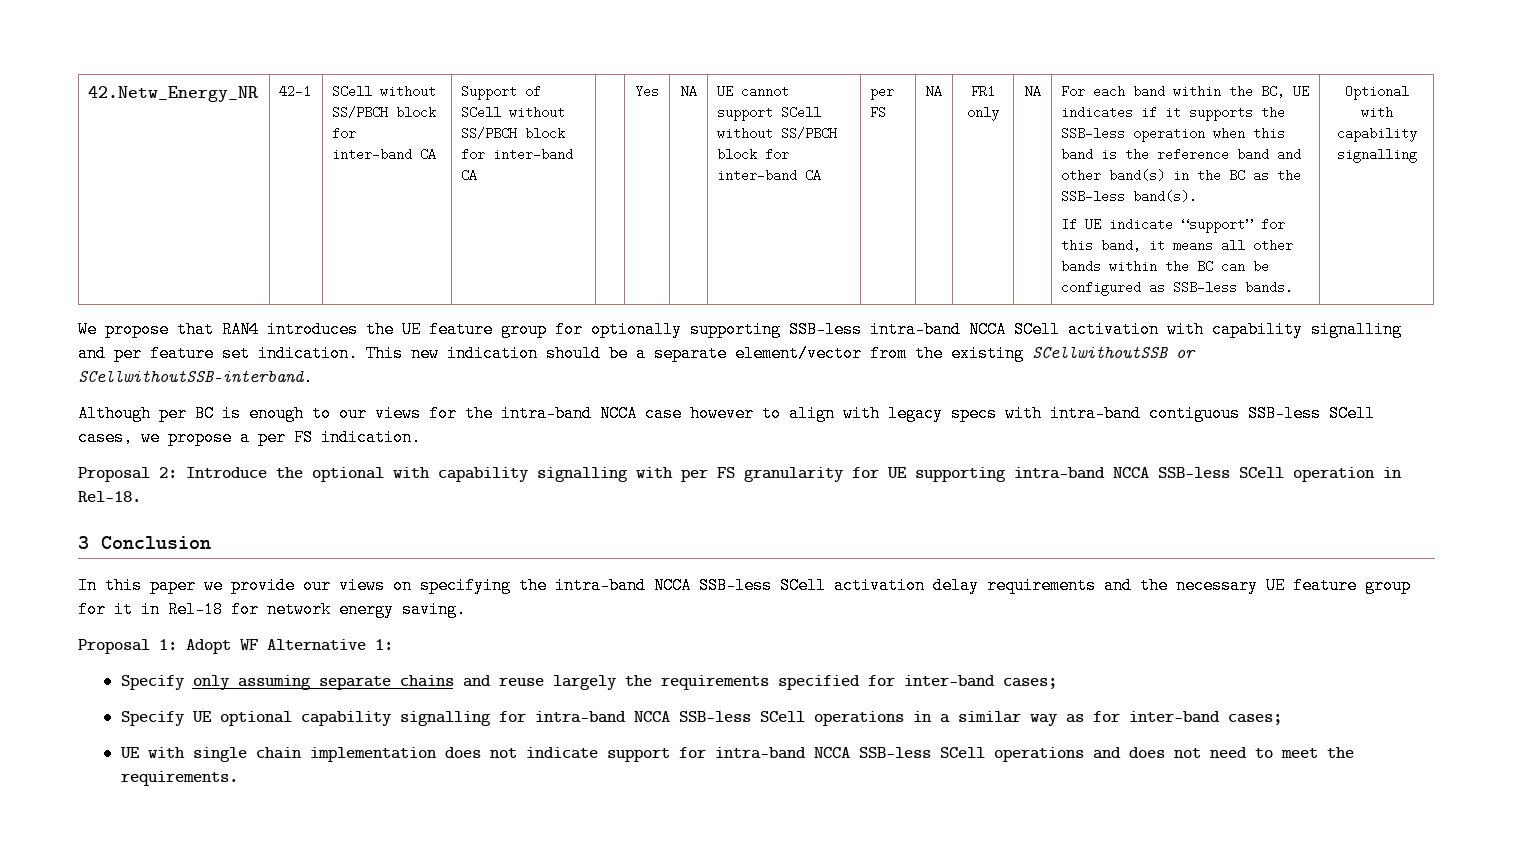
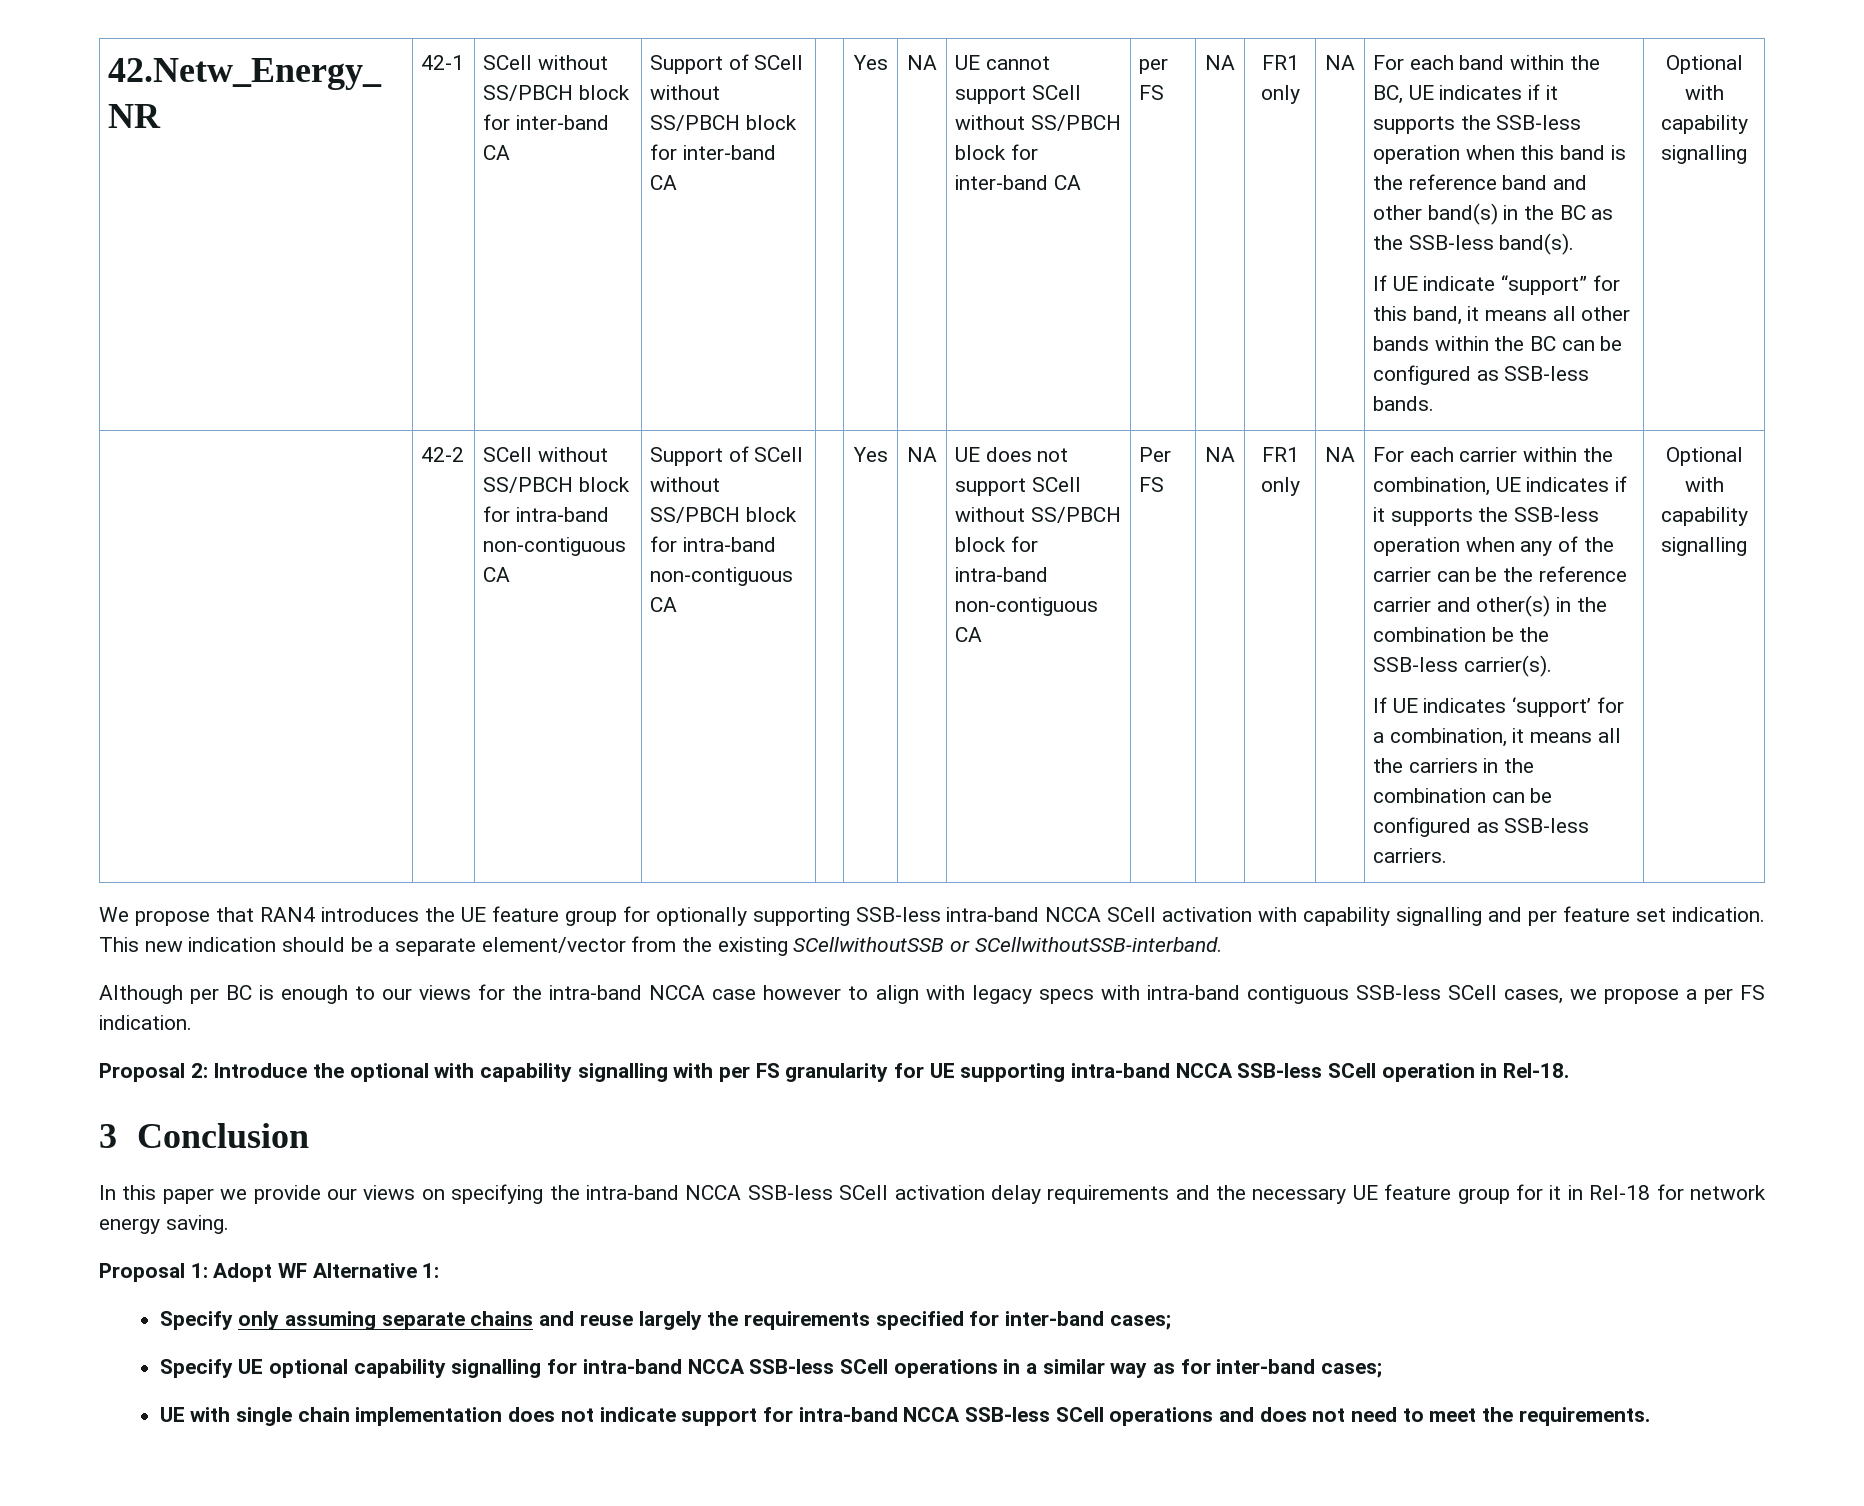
(1417, 155) none -> [421,447,465,462] [483,447,608,462] [483,477,630,493] [483,506,609,522] [483,537,627,556] [483,567,511,582] [650,446,804,466] [650,477,721,492] [650,507,797,523] [650,536,776,552] [650,567,794,586] [650,597,678,612] [852,447,888,462] [907,447,937,462] [955,447,1069,462] [955,477,1081,496] [955,507,1121,523] [955,536,1038,552] [955,567,1049,582] [955,597,1099,616] [955,627,983,642] [1139,447,1172,462] [1139,477,1165,492] [1205,447,1235,462] [1261,447,1299,462] [1260,477,1300,496] [1325,447,1355,462] [1373,447,1613,462] [1373,476,1628,496] [1373,507,1600,526] [1373,536,1614,556] [1373,566,1627,582] [1373,595,1607,617] [1373,627,1550,642] [1373,655,1552,677] [1373,697,1624,717] [1373,728,1621,747] [1373,758,1535,773] [1373,788,1553,803] [1373,817,1590,837] [1373,848,1448,863] [1665,447,1743,466] [1684,477,1724,492] [1660,507,1748,526] [1661,537,1747,556] // | 42-2 | SCell without SS/PBCH block for intra-band non-contiguous CA | Support of SCell without SS/PBCH block for intra-band non-contiguous CA | | Yes | NA | UE does not support SCell without SS/PBCH block for intra-band non-contiguous CA | Per FS | NA | FR1 only | NA | For each carrier within the combination, UE indicates if it supports the SSB-less operation when any of the carrier can be the reference carrier and other(s) in the combination be the SSB-less carrier(s). // If UE indicates ‘support’ for a combination, it means all the carriers in the combination can be configured as SSB-less carriers. | Optional with capability signalling

